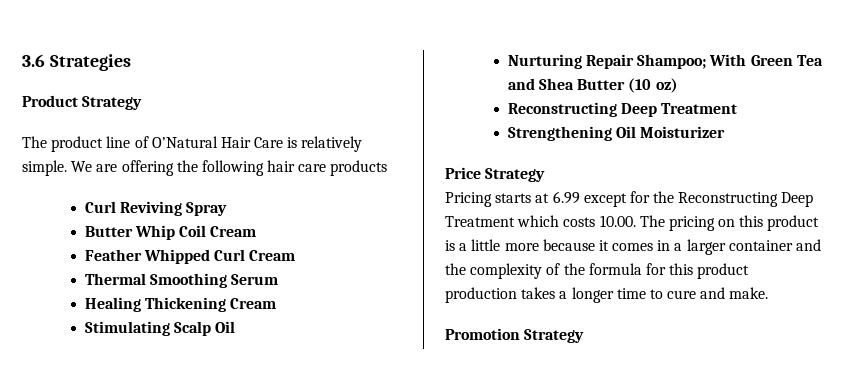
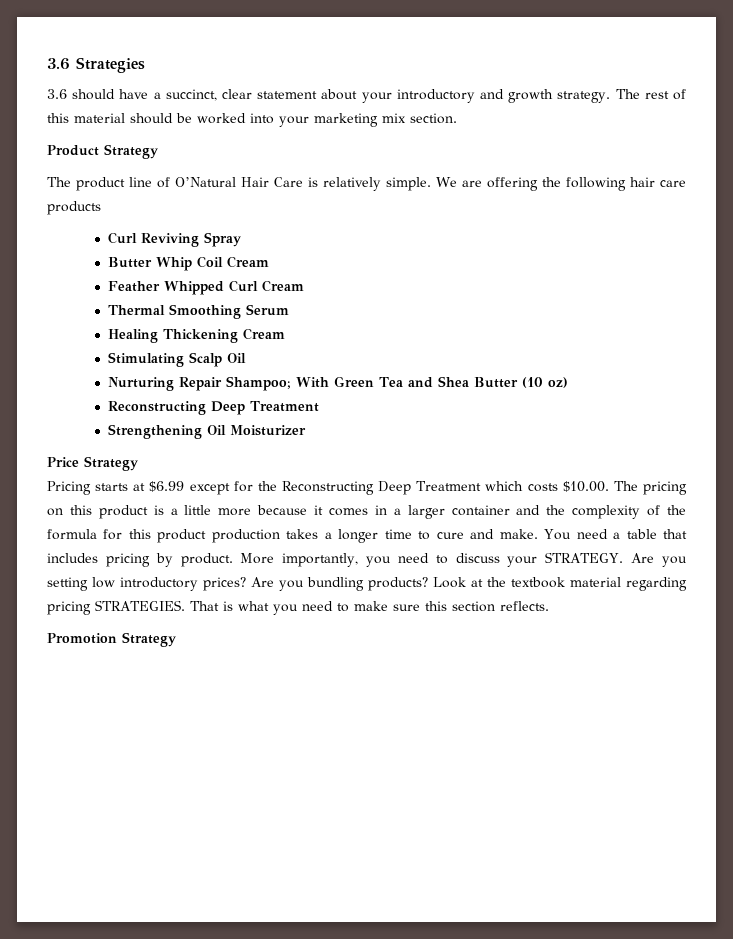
(131, 62) none -> [47,89,686,103] [47,113,457,127] // 3.6 should have a succinct, clear statement about your introductory and growth strategy. The rest of this material should be worked into your marketing mix section.
[552,191,580,204] 6.99 -> [149,481,185,492] $6.99
[599,215,636,227] 10.00. -> [562,481,609,492] $10.00.
(769, 293) none -> [544,529,687,540] [47,552,687,567] [47,577,687,591] [47,600,549,615] You need a table that includes pricing by product. More importantly, you need to discuss your STRATEGY. Are you setting low introductory prices? Are you bundling products? Look at the textbook material regarding pricing STRATEGIES. That is what you need to make sure this section reflects.

